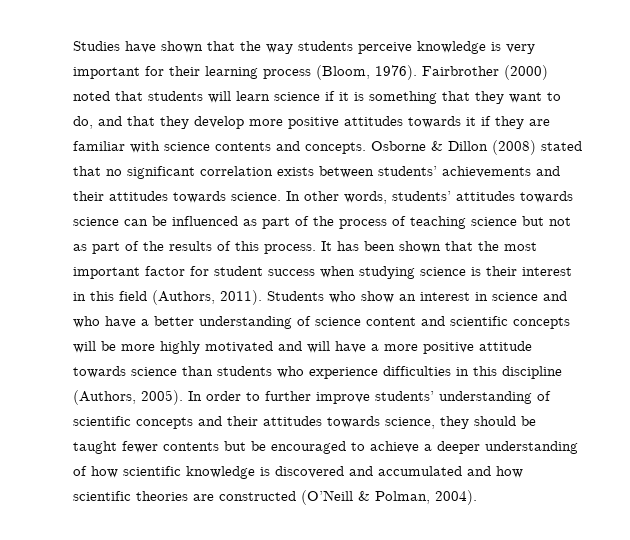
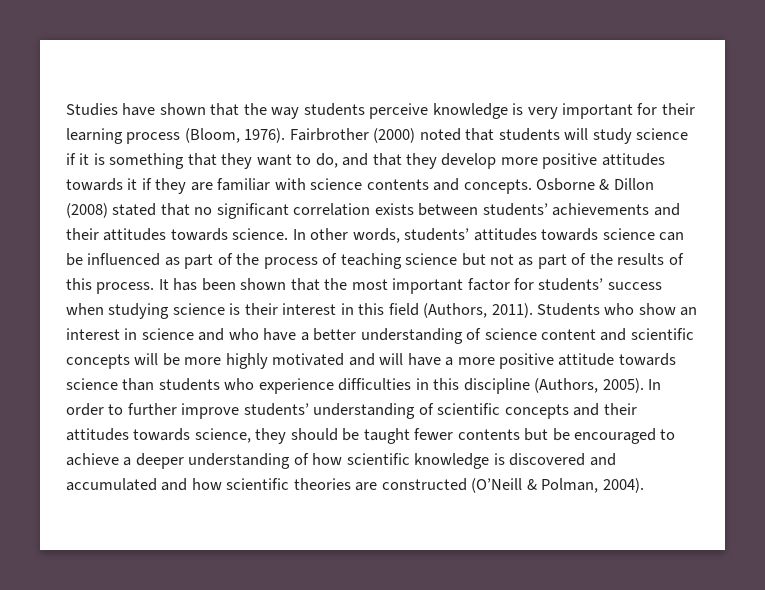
[236,91,270,101] learn -> [592,128,632,144] study
[214,266,263,276] student -> [538,278,604,291] students’

